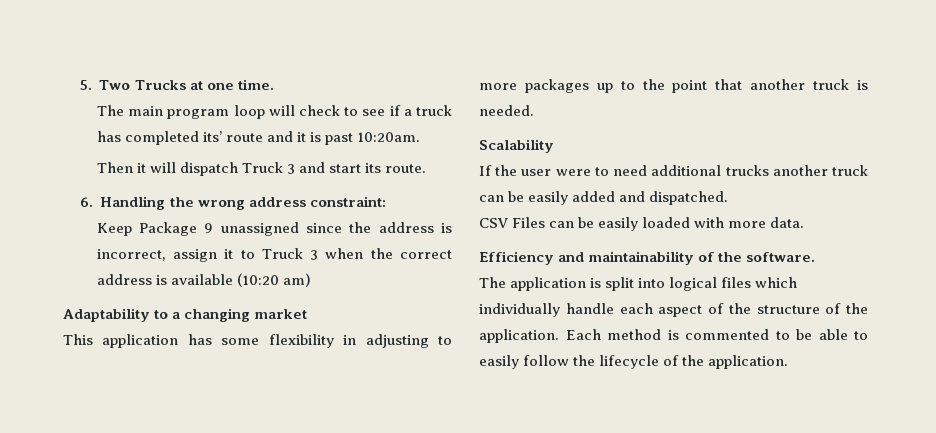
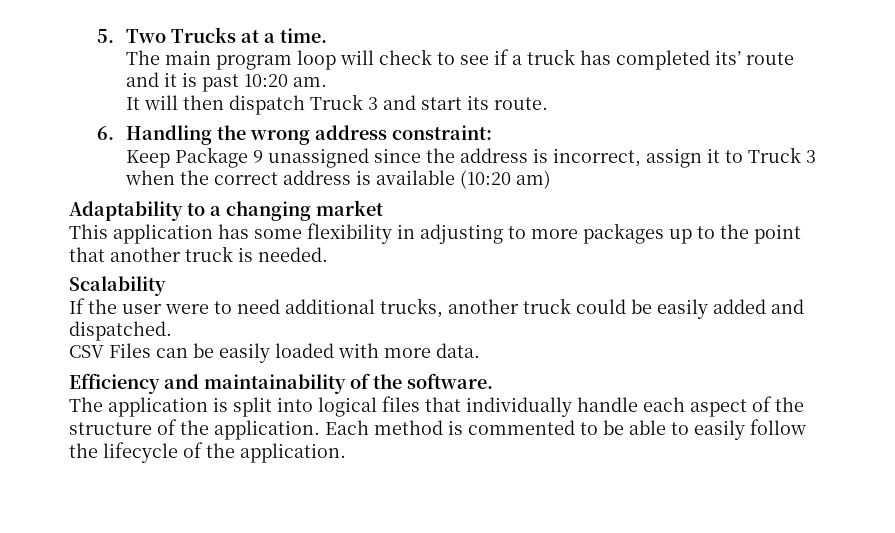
[206,83,234,90] one -> [263,33,275,43] a
[357,132,421,142] [96,162,176,173] 10:20am. // Then it will -> [243,74,327,87] [125,95,224,110] 10:20 am. // It will then
[725,165,868,176] [479,195,504,202] trucks another truck can -> [380,298,626,318] trucks, another truck could
[755,277,798,288] which -> [425,397,461,412] that

